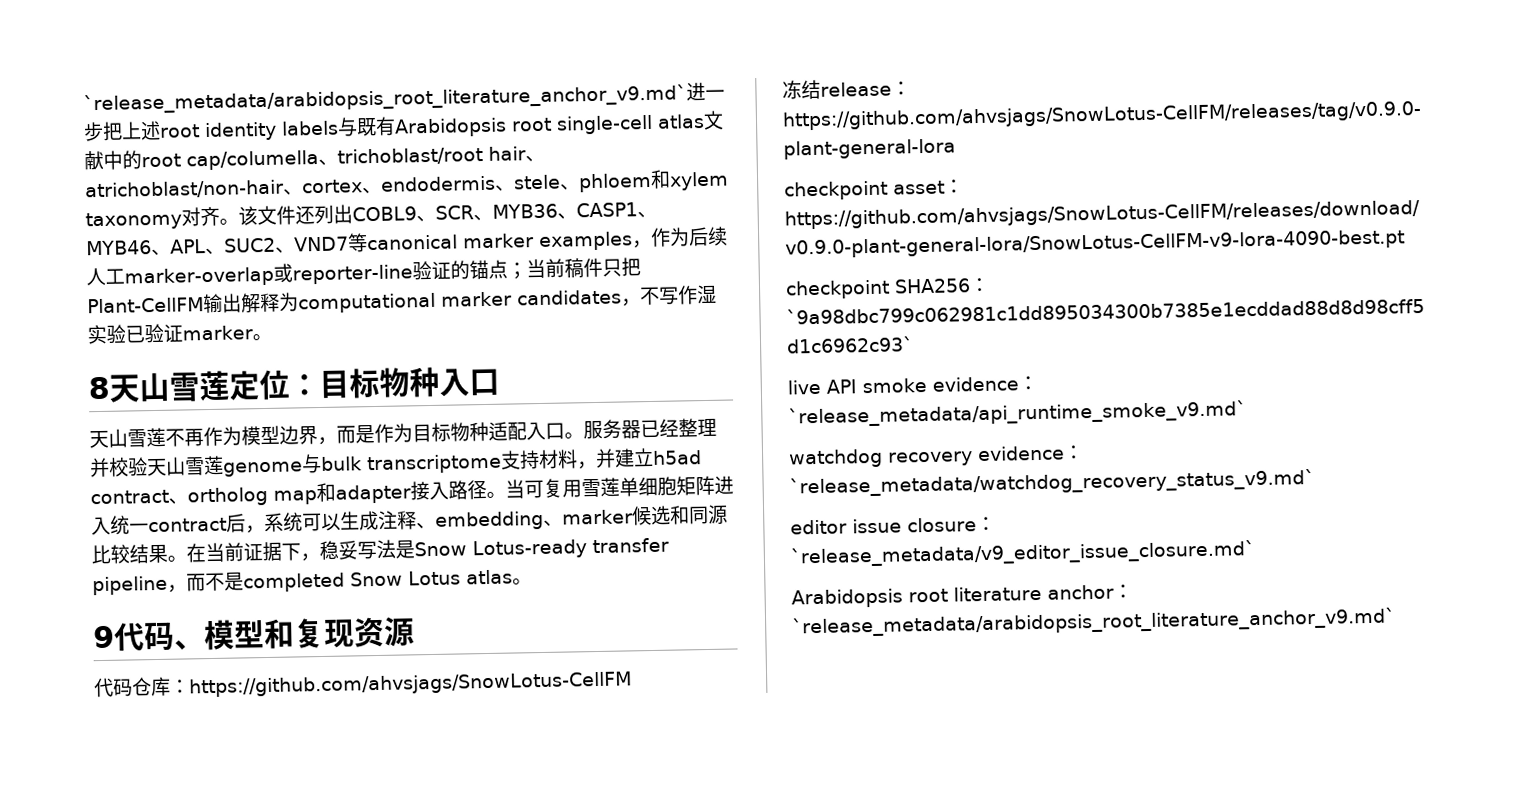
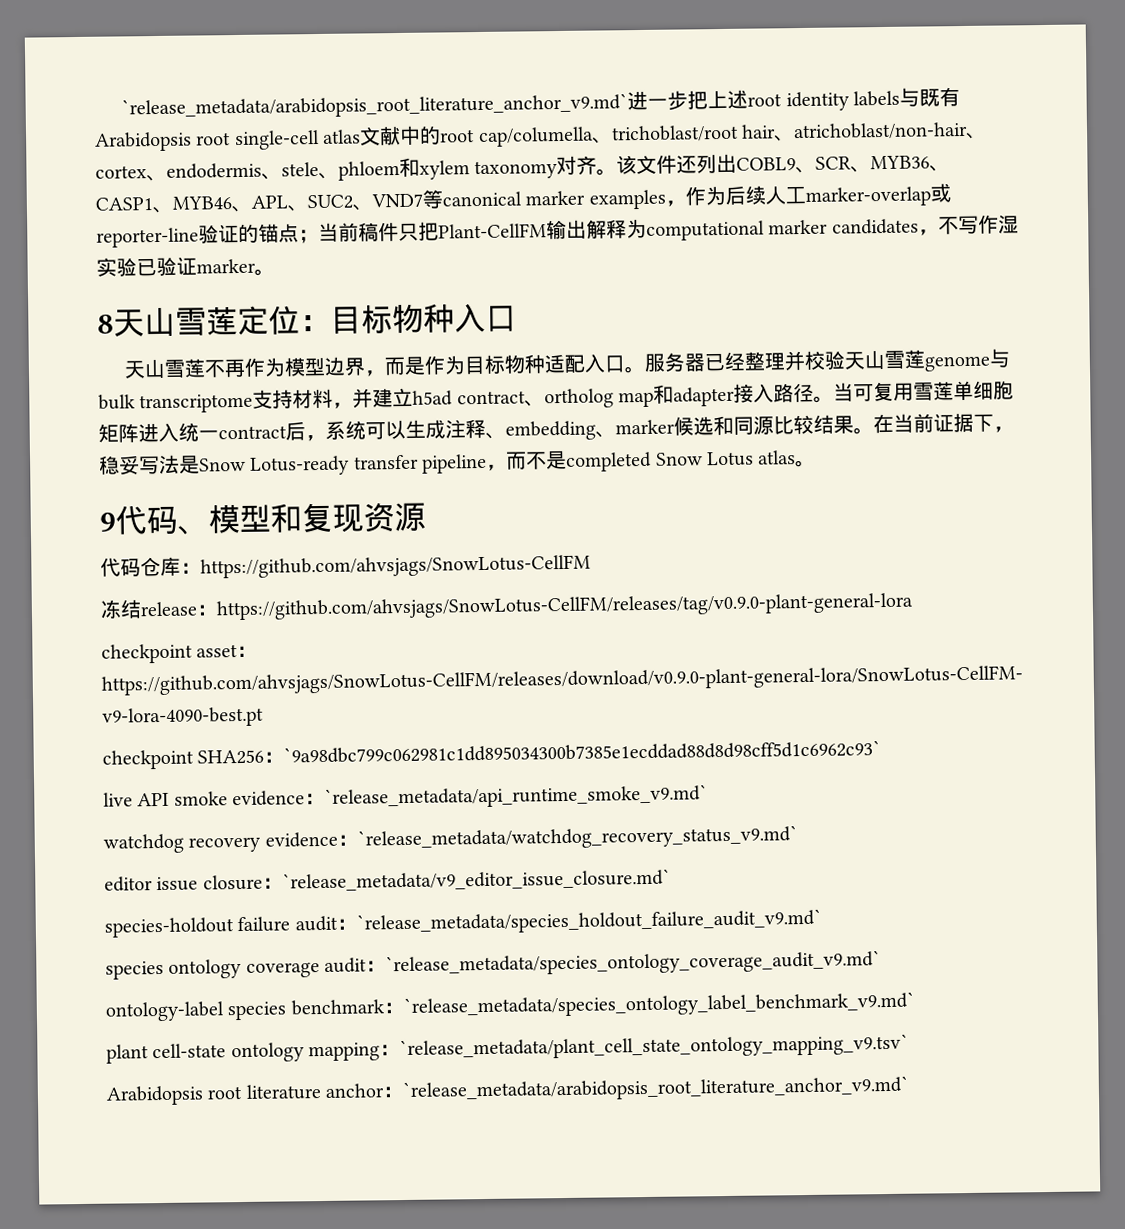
(1256, 554) none -> [104,908,822,938] [105,950,882,980] [105,991,915,1022] [106,1033,910,1064] // species-holdout failure audit：`release_metadata/species_holdout_failure_audit_v9.md` // species ontology coverage audit：`release_metadata/species_ontology_coverage_audit_v9.md` // ontology-label species benchmark：`release_metadata/species_ontology_label_benchmark_v9.md` // plant cell-state ontology mapping：`release_metadata/plant_cell_state_ontology_mapping_v9.tsv`

